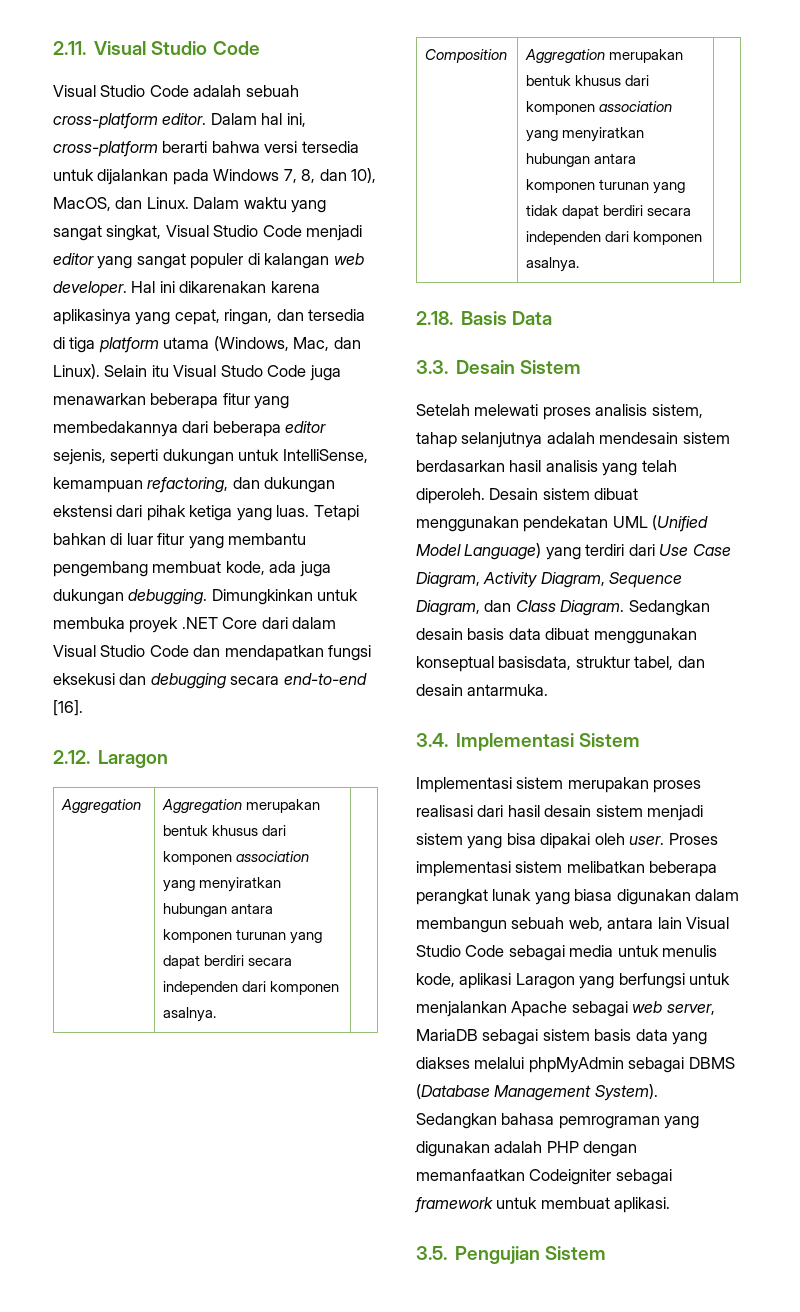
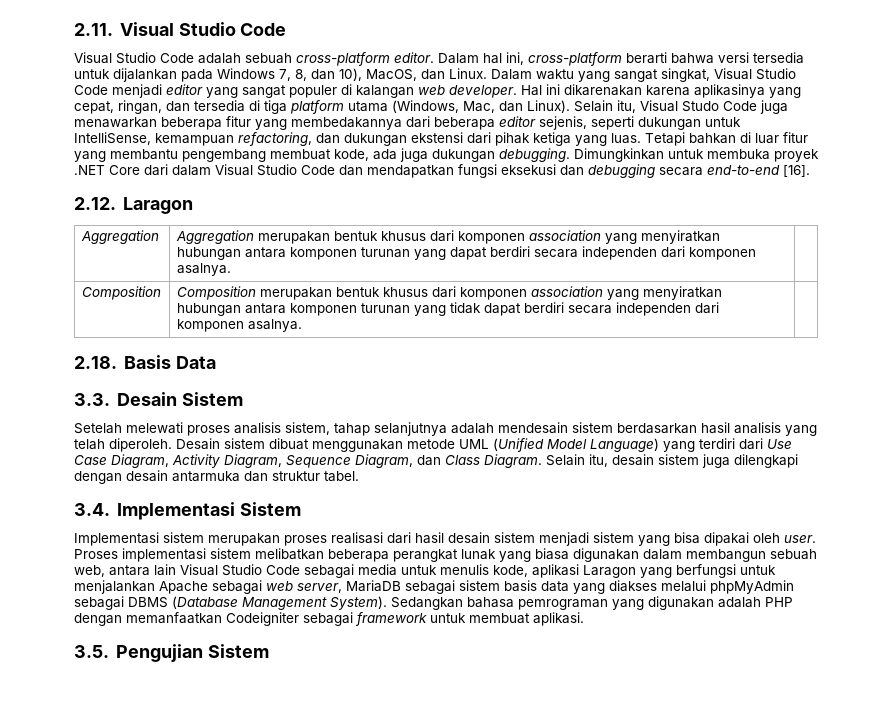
[151,365,169,377] itu -> [617,100,636,113] itu,
[525,49,606,63] Aggregation -> [176,286,256,300] Composition
[523,516,609,532] pendekatan -> [407,439,455,449] metode
[628,600,710,616] [416,628,697,644] [416,656,705,672] [416,684,549,696] Sedangkan desain basis data dibuat menggunakan konseptual basisdata, struktur tabel, dan desain antarmuka. -> [546,454,798,468] [74,470,359,484] Selain itu, desain sistem juga dilengkapi dengan desain antarmuka dan struktur tabel.

